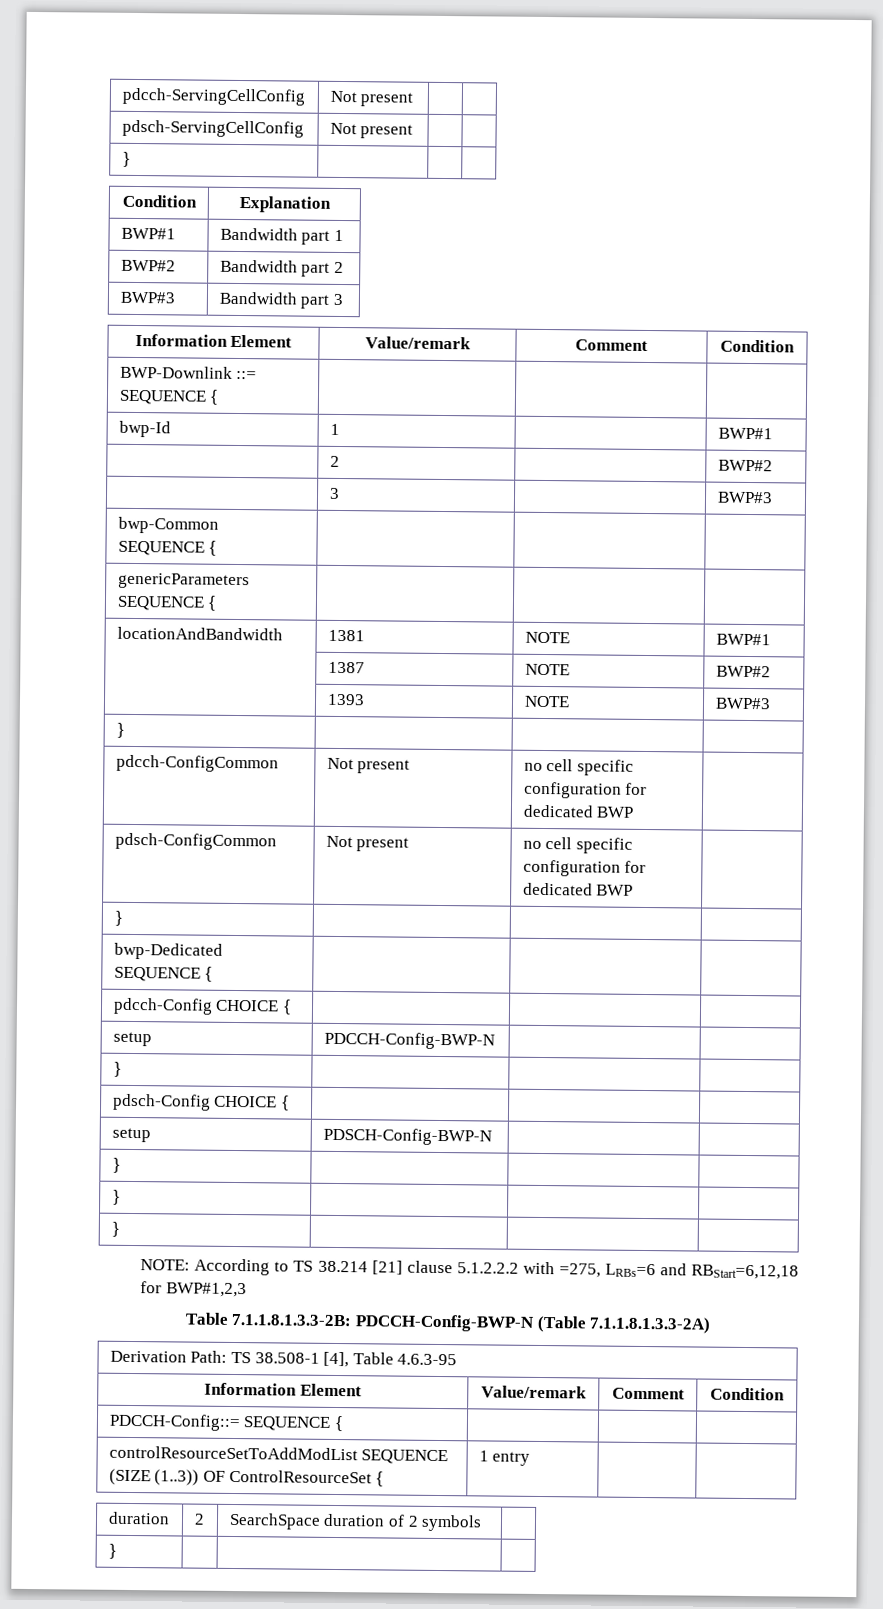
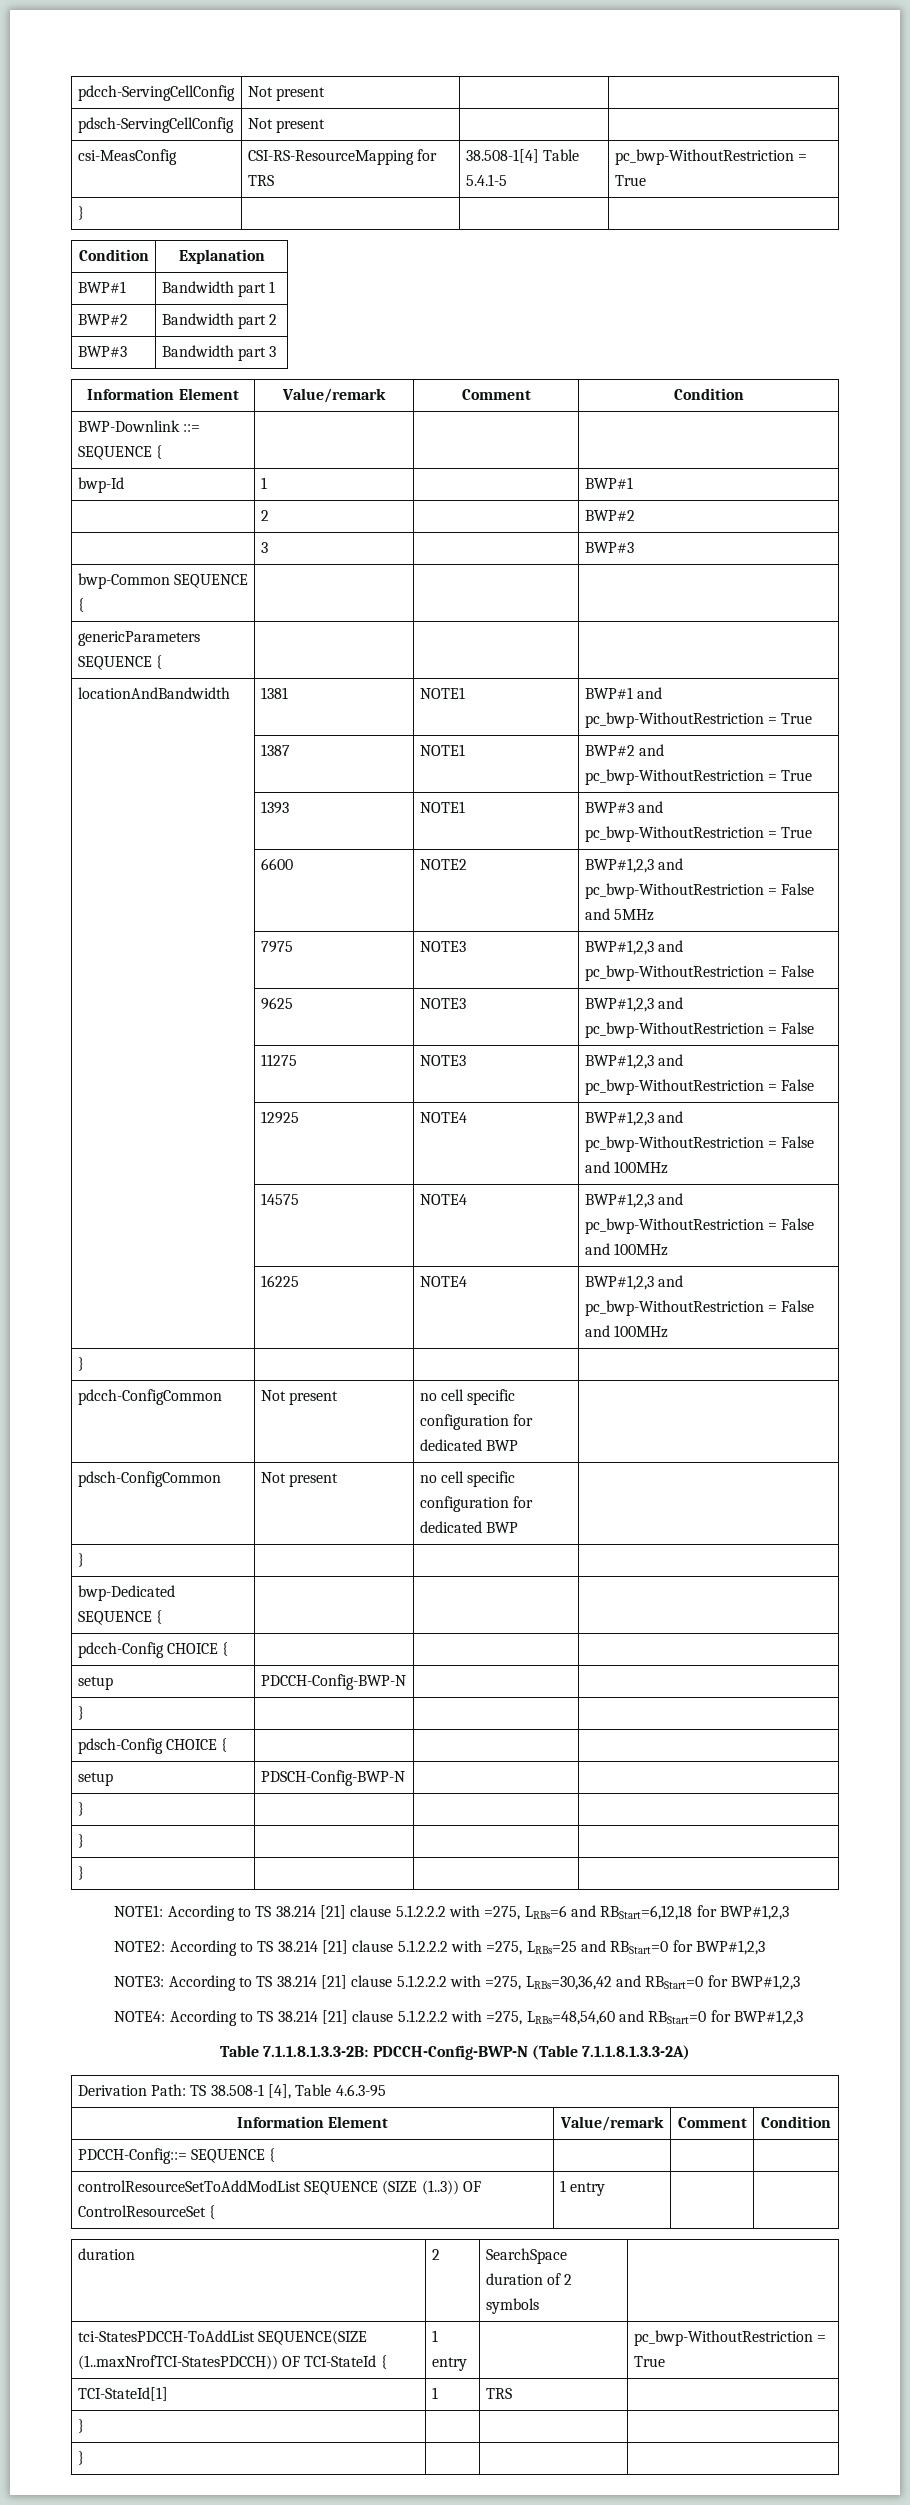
(414, 131) none -> [77,149,177,165] [247,149,438,165] [247,175,274,186] [465,149,580,163] [465,174,507,186] [614,149,808,165] [614,175,646,186] // csi-MeasConfig | CSI-RS-ResourceMapping for TRS | 38.508-1[4] Table 5.4.1-5 | pc_bwp-WithoutRestriction = True
[524,631,570,644] [715,633,771,646] NOTE | BWP#1 -> [419,687,465,699] [584,687,663,699] [584,712,813,728] NOTE1 | BWP#1 and pc_bwp-WithoutRestriction = True
[524,663,570,676] [715,665,771,678] NOTE | BWP#2 -> [419,744,465,756] [584,744,665,756] [584,769,813,785] NOTE1 | BWP#2 and pc_bwp-WithoutRestriction = True
[523,695,570,708] [714,697,771,710] NOTE | BWP#3 -> [419,801,465,813] [584,801,664,813] [584,826,813,842] [260,858,293,870] [419,859,467,870] [584,858,684,873] [584,883,815,899] [584,908,655,921] [260,941,293,953] [419,941,466,952] [584,940,684,955] [584,965,815,981] [260,997,293,1010] [419,998,466,1009] [584,997,684,1012] [584,1022,815,1038] [260,1054,297,1066] [419,1055,466,1066] [584,1054,684,1069] [584,1079,815,1095] [260,1111,299,1124] [419,1112,467,1123] [584,1111,684,1126] [584,1136,815,1152] [584,1161,669,1174] [260,1193,299,1205] [419,1194,467,1205] [584,1193,684,1208] [584,1218,815,1234] [584,1243,669,1256] [260,1275,299,1287] [419,1276,467,1287] [584,1275,684,1290] [584,1300,815,1316] [584,1325,669,1338] NOTE1 | BWP#3 and pc_bwp-WithoutRestriction = True // | 6600 | NOTE2 | BWP#1,2,3 and pc_bwp-WithoutRestriction = False and 5MHz // | 7975 | NOTE3 | BWP#1,2,3 and pc_bwp-WithoutRestriction = False // | 9625 | NOTE3 | BWP#1,2,3 and pc_bwp-WithoutRestriction = False // | 11275 | NOTE3 | BWP#1,2,3 and pc_bwp-WithoutRestriction = False // | 12925 | NOTE4 | BWP#1,2,3 and pc_bwp-WithoutRestriction = False and 100MHz // | 14575 | NOTE4 | BWP#1,2,3 and pc_bwp-WithoutRestriction = False and 100MHz // | 16225 | NOTE4 | BWP#1,2,3 and pc_bwp-WithoutRestriction = False and 100MHz
[140,1259,191,1271] NOTE: -> [114,1905,164,1917] NOTE1:
(247, 1290) none -> [114,1940,765,1956] [114,1975,800,1991] [114,2010,803,2026] // NOTE2: According to TS 38.214 [21] clause 5.1.2.2.2 with =275, LRBs=25 and RBStart=0 for BWP#1,2,3 // NOTE3: According to TS 38.214 [21] clause 5.1.2.2.2 with =275, LRBs=30,36,42 and RBStart=0 for BWP#1,2,3 // NOTE4: According to TS 38.214 [21] clause 5.1.2.2.2 with =275, LRBs=48,54,60 and RBStart=0 for BWP#1,2,3
[107,1543,117,1559] // } | | | -> [77,2330,368,2345] [77,2355,387,2370] [431,2330,438,2342] [431,2357,467,2371] [633,2330,827,2346] [633,2356,665,2367] [77,2387,168,2401] [431,2387,438,2399] [485,2388,512,2399] [77,2419,84,2433] [77,2451,84,2465] // tci-StatesPDCCH-ToAddList SEQUENCE(SIZE (1..maxNrofTCI-StatesPDCCH)) OF TCI-StateId { | 1 entry | | pc_bwp-WithoutRestriction = True // TCI-StateId[1] | 1 | TRS | // } | | | // } | | |

